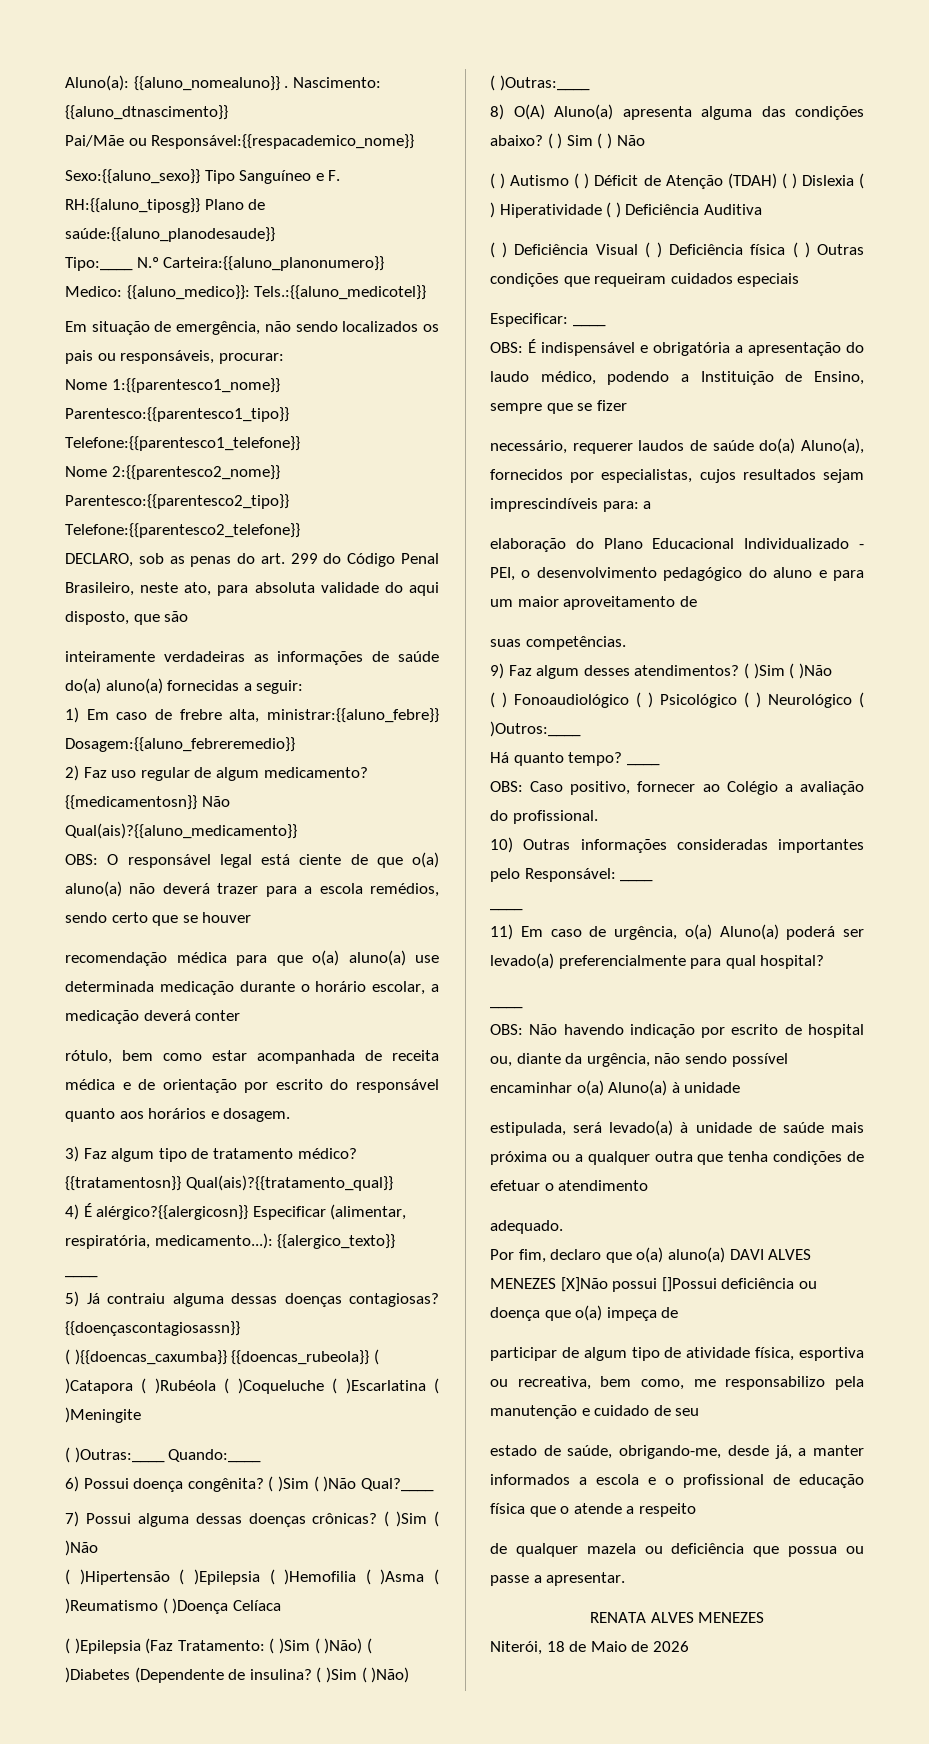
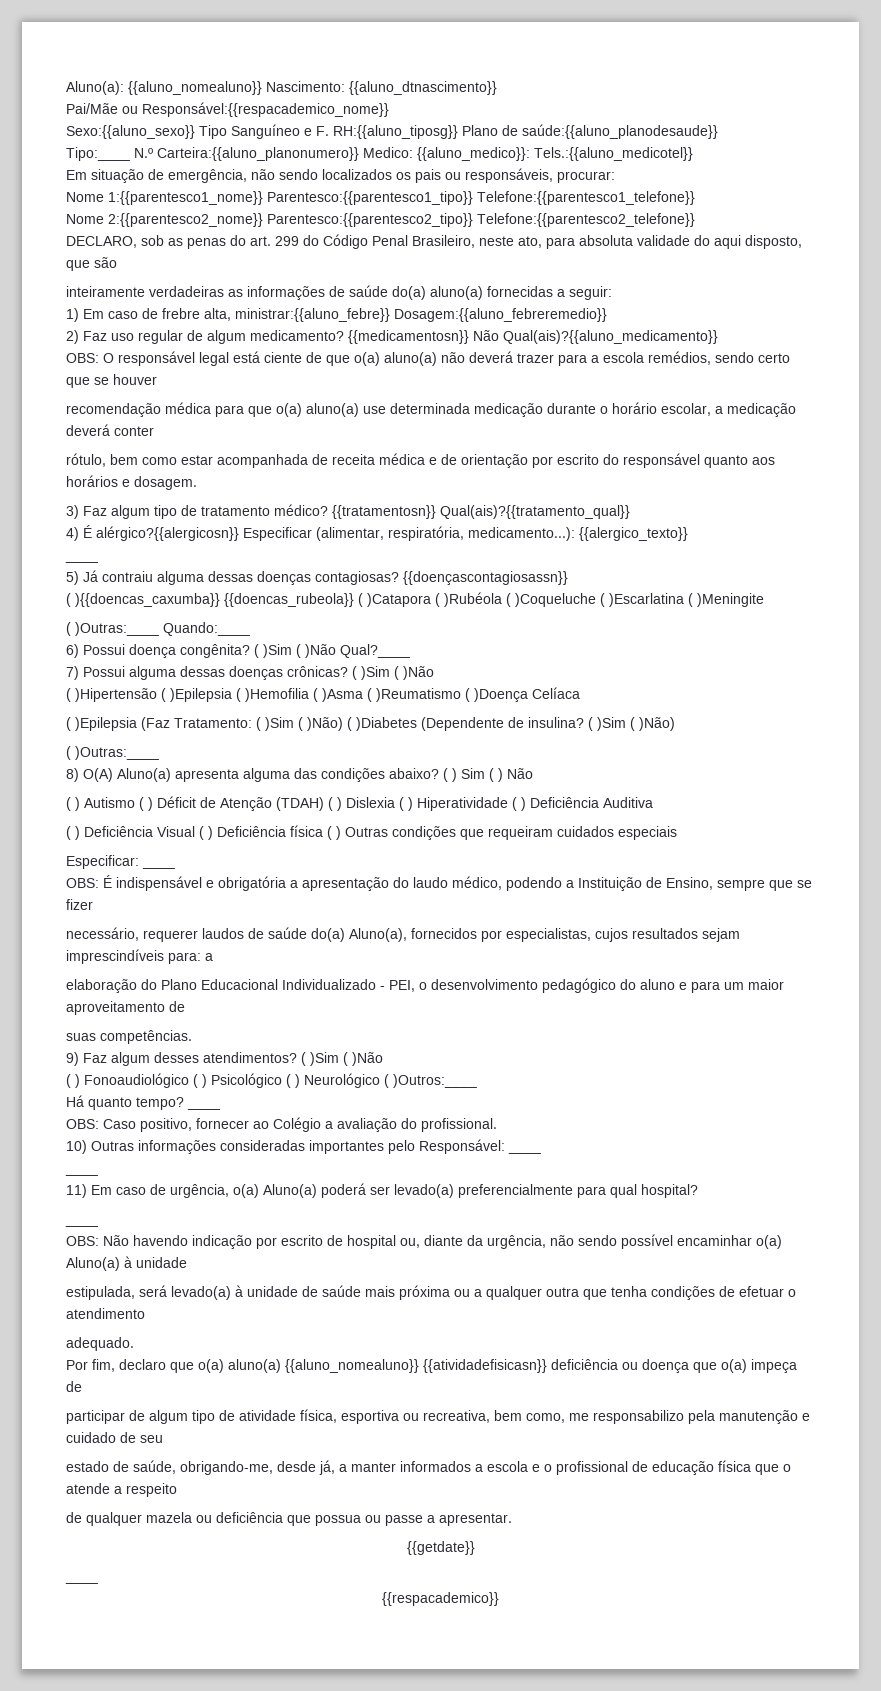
[284,86,289,88] . -> (262, 88) none
[729,1249,812,1260] [490,1277,717,1292] DAVI ALVES MENEZES [X]Não possui []Possui -> [285,1359,547,1373] {{aluno_nomealuno}} {{atividadefisicasn}}
[589,1612,765,1623] [490,1641,689,1655] RENATA ALVES MENEZES // Niterói, 18 de Maio de 2026 -> [406,1541,475,1555] [65,1581,98,1584] [382,1592,499,1606] {{getdate}} // ____ // {{respacademico}}

